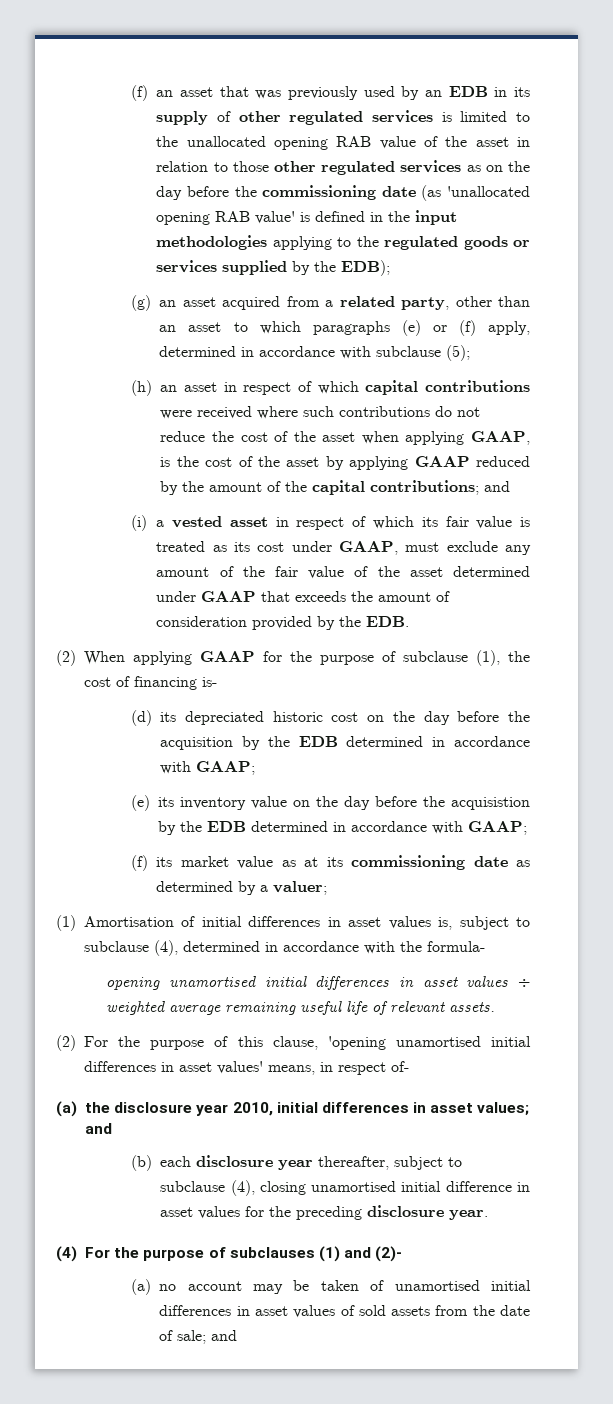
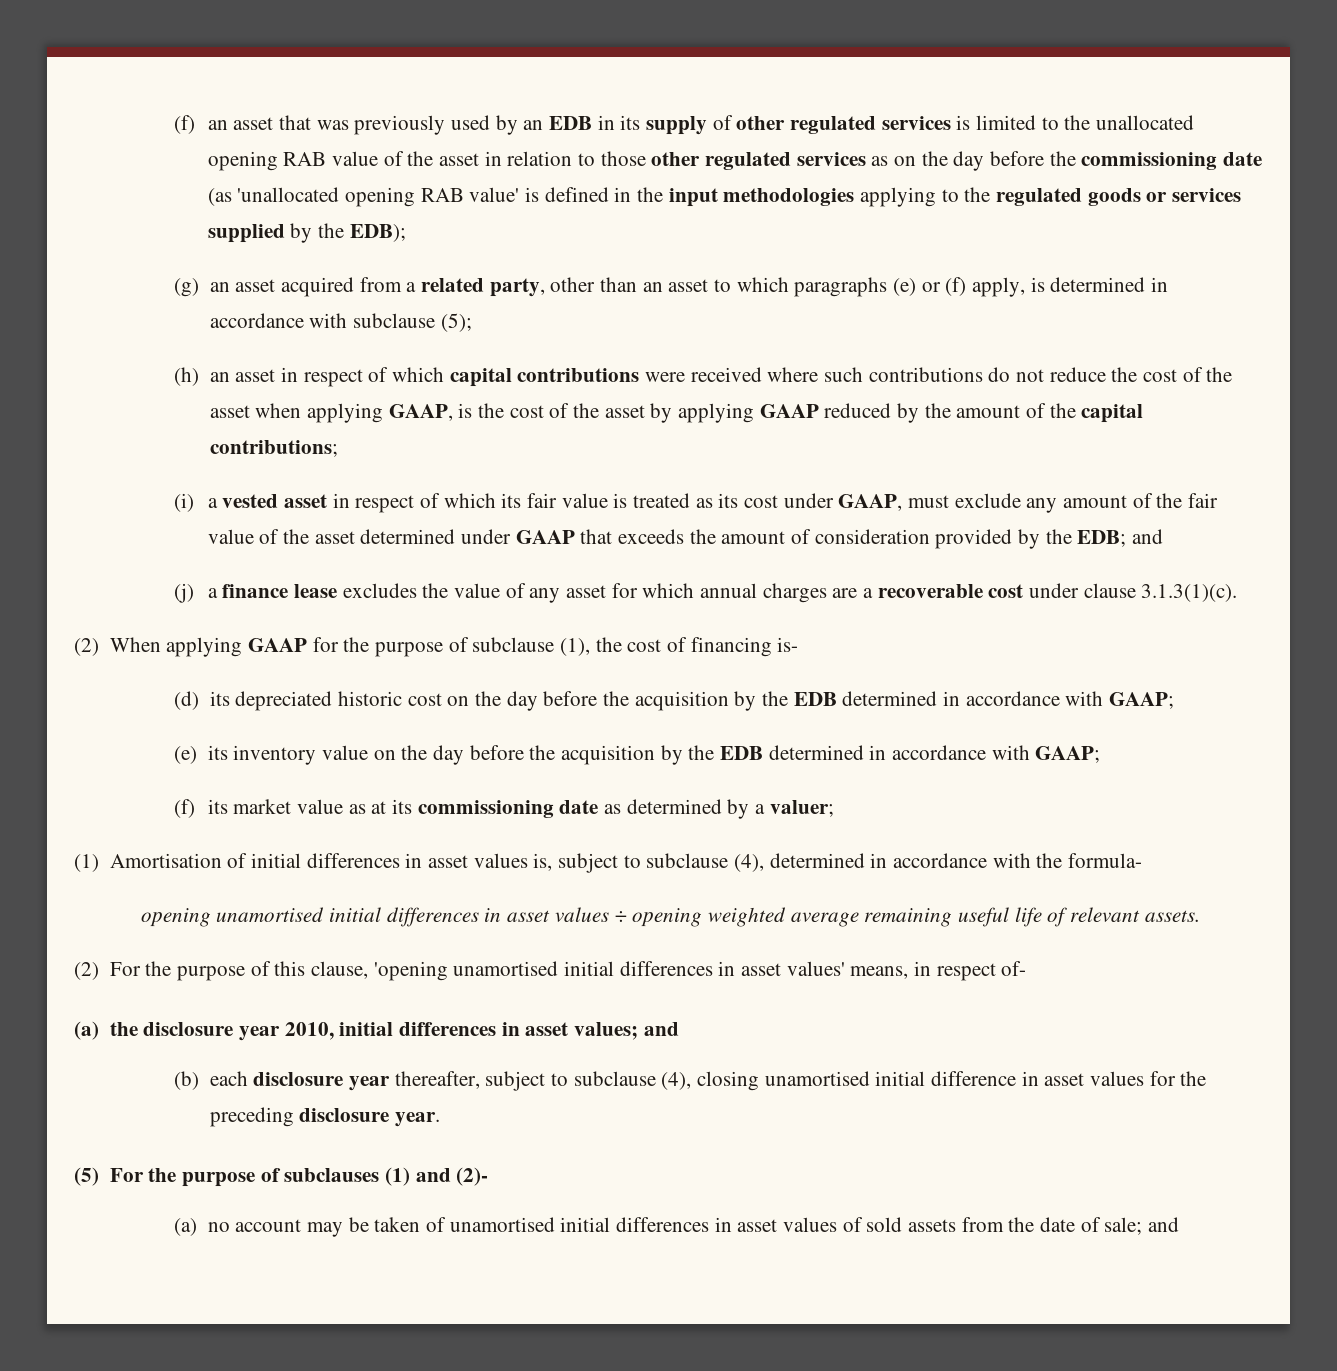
(531, 328) none -> [1030,277,1045,292] is
[484,481,511,492] and -> (338, 448) none
[366,616,410,627] EDB. -> [1077,529,1163,547] [174,583,1238,603] EDB; and // (j) a finance lease excludes the value of any asset for which annual charges are a recoverable cost under clause 3.1.3(1)(c).
[451,797,531,810] acquisistion -> [561,745,656,765] acquisition
(530, 983) none -> [632,908,703,927] opening
[56,1246,77,1262] (4) -> [74,1167,99,1186] (5)

